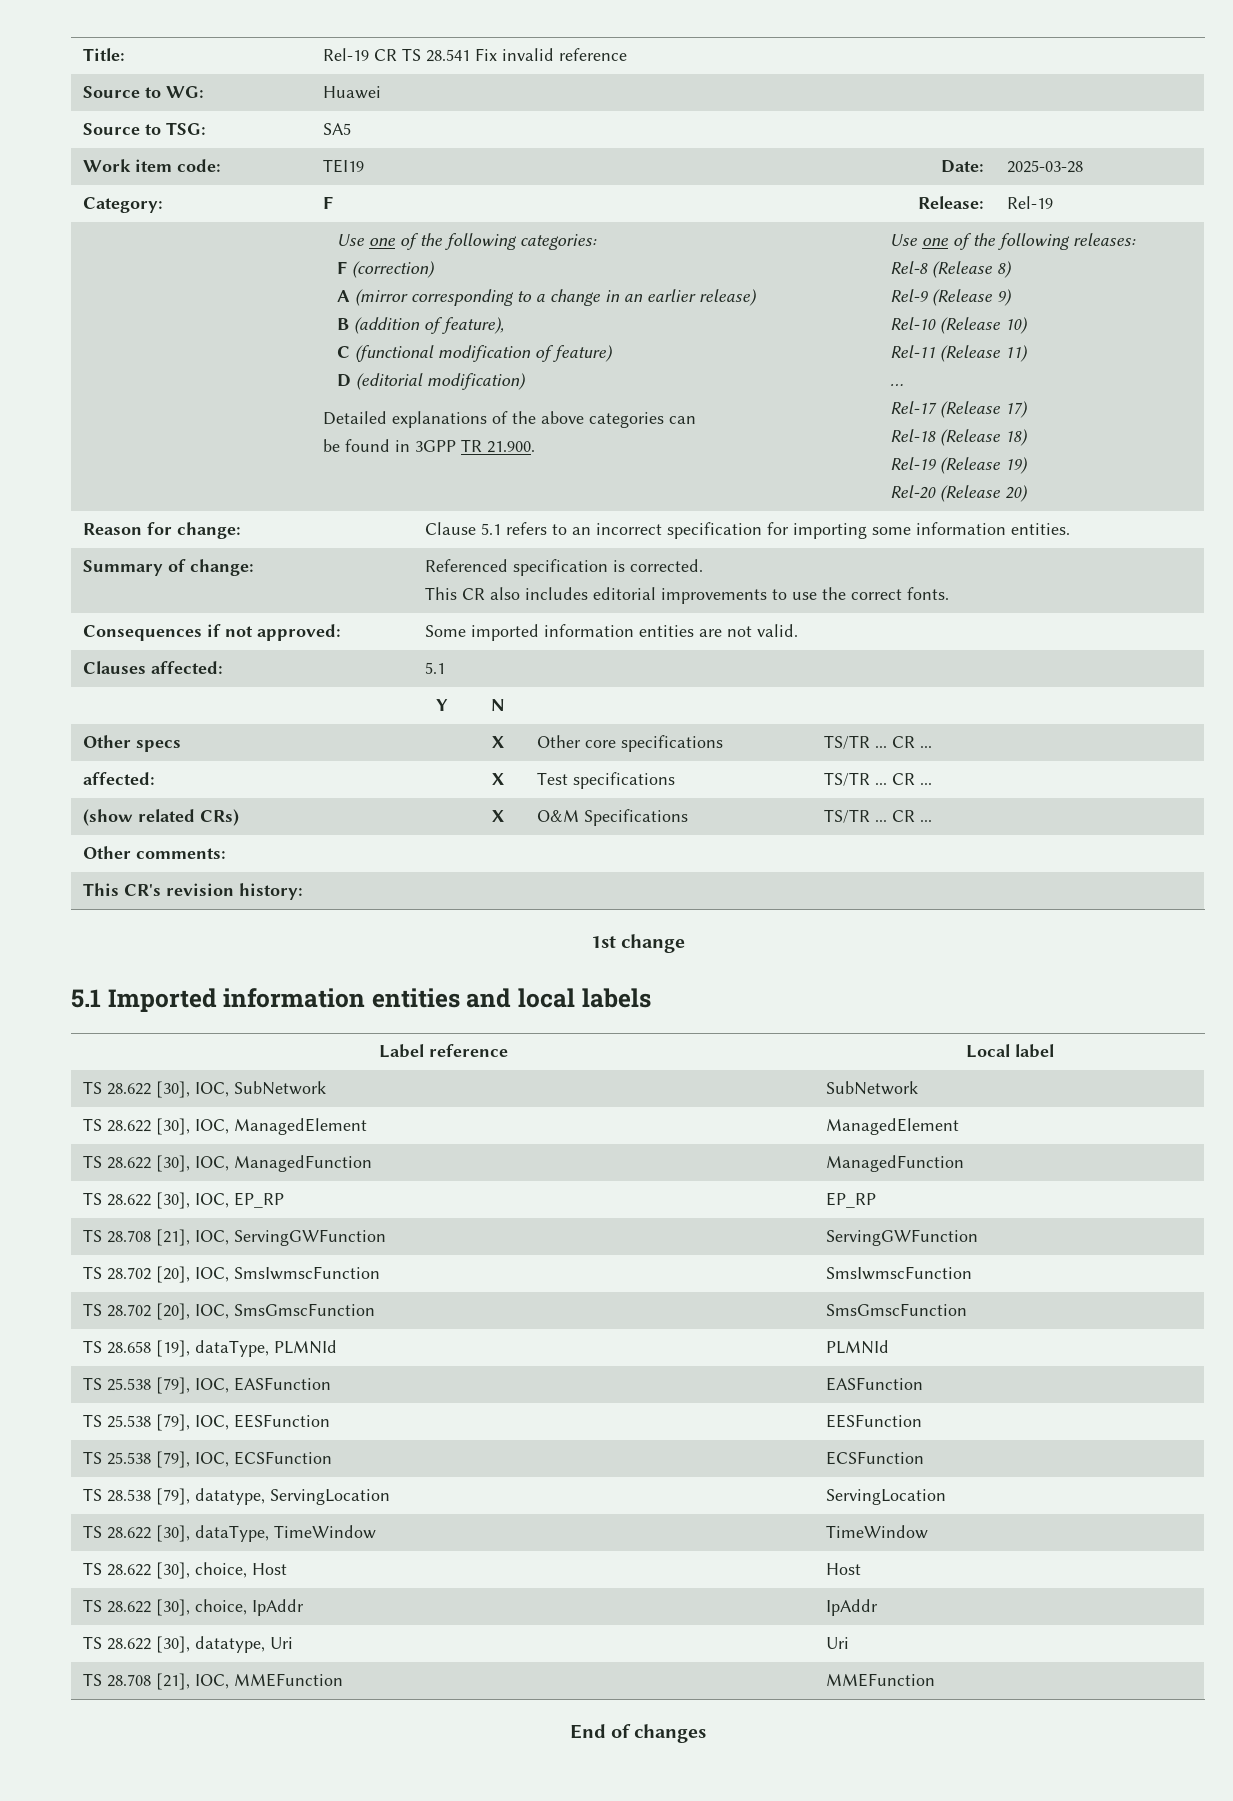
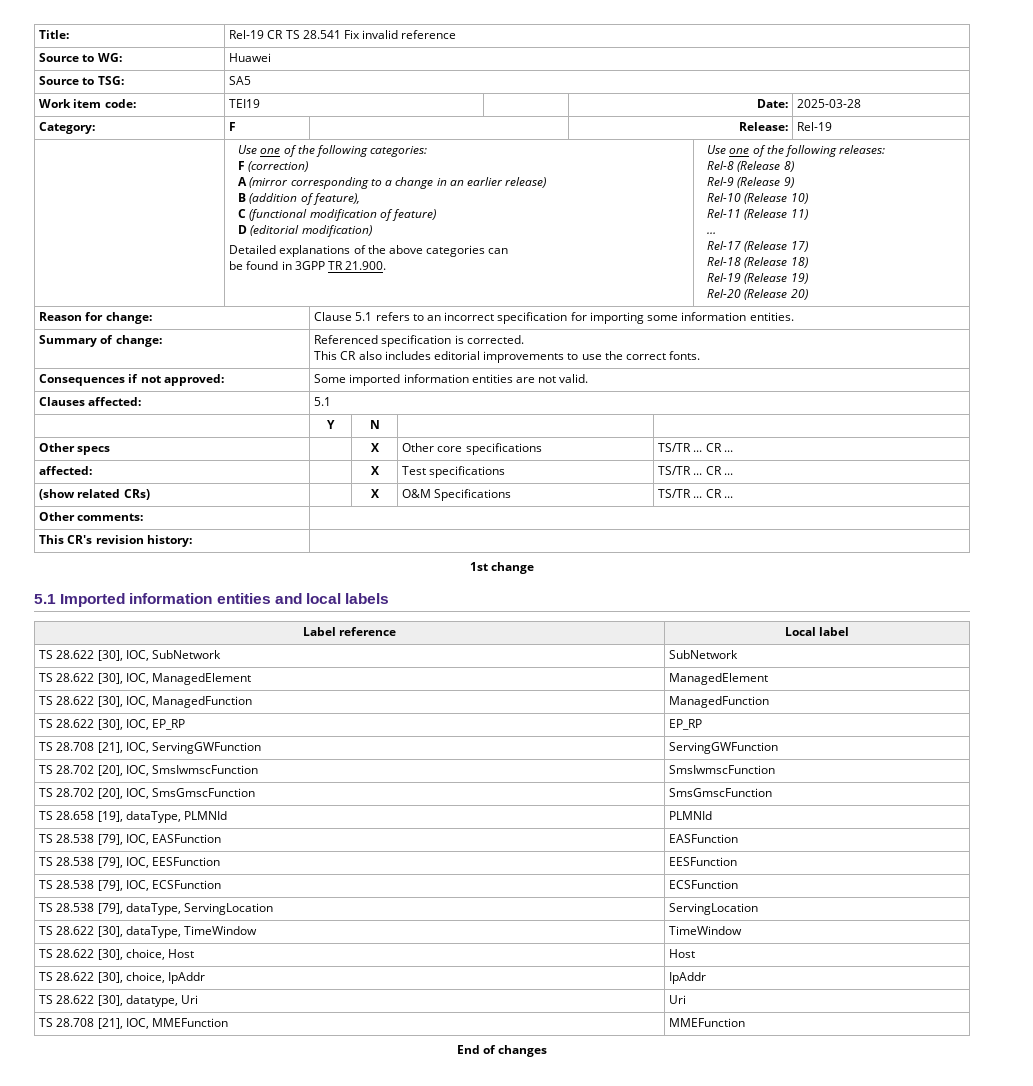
[106,1378,151,1391] 25.538 -> [56,834,95,843] 28.538
[106,1415,151,1428] 25.538 -> [56,857,95,866] 28.538
[106,1452,151,1465] 25.538 -> [56,880,95,889] 28.538
[194,1488,265,1505] datatype, -> [125,903,181,915] dataType,

